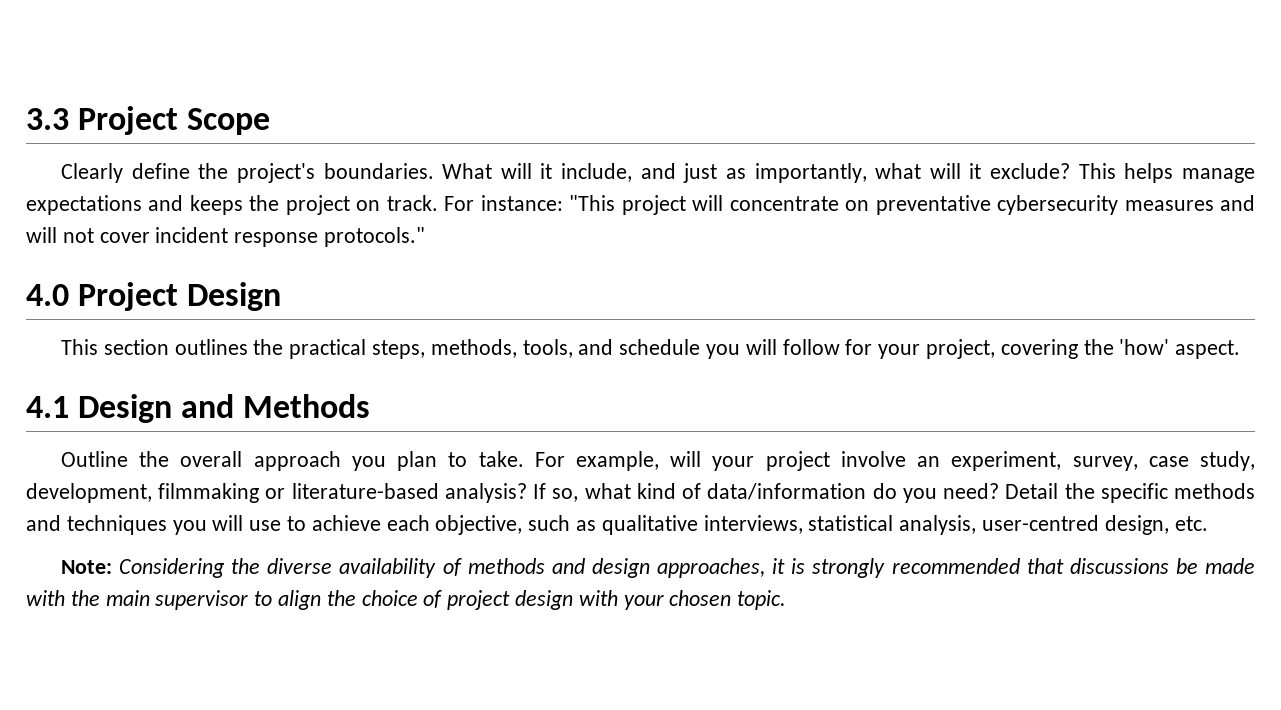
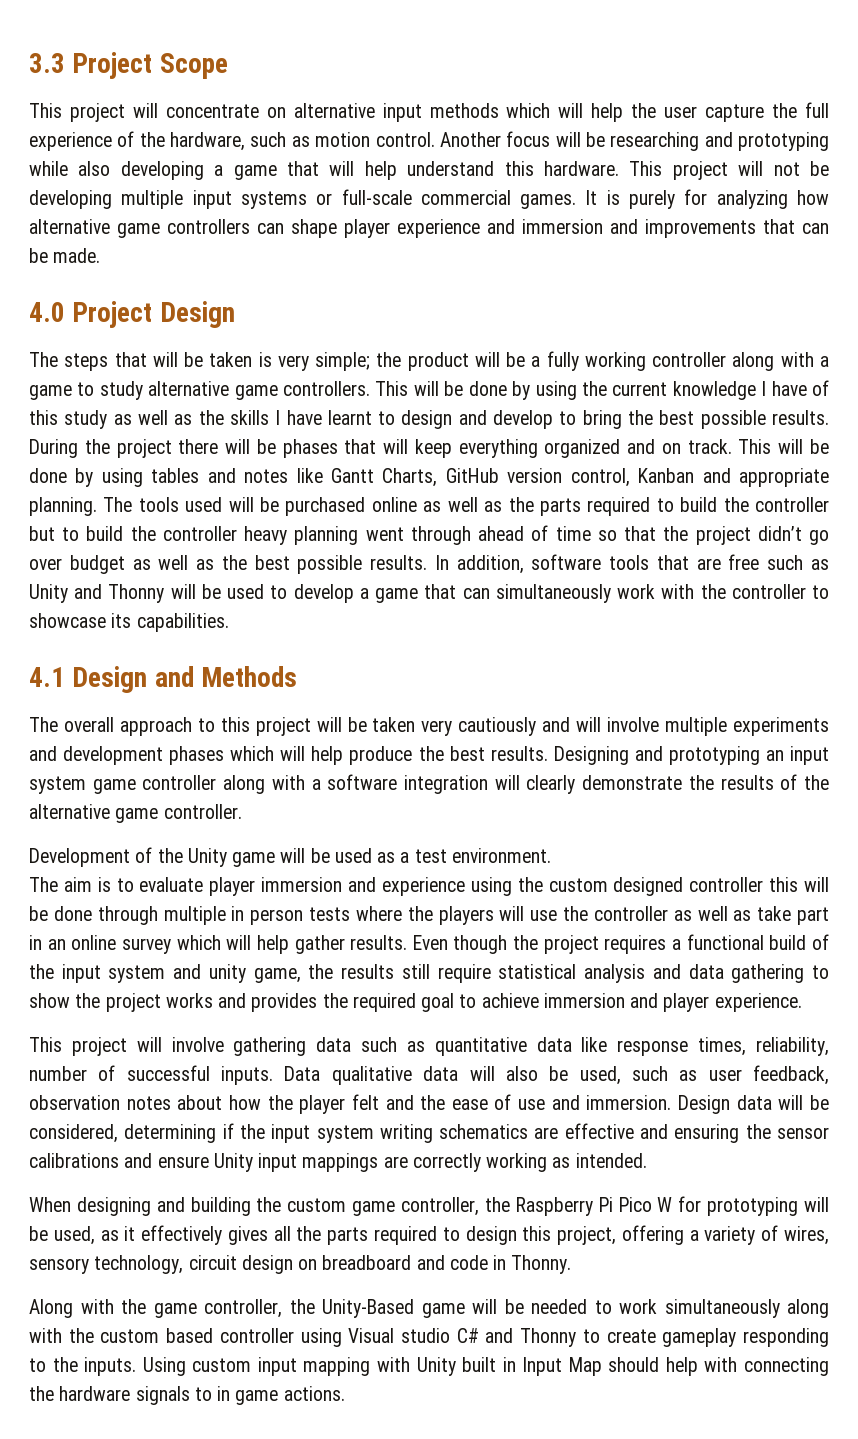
[60,163,1255,183] [26,195,1256,215] [26,227,426,247] [26,282,282,311] [60,339,1241,359] [26,394,371,423] [60,451,1255,471] [26,483,1256,503] [26,515,1208,535] [60,558,1255,578] [26,590,787,610] Clearly define the project's boundaries. What will it include, and just as importantly, what will it exclude? This helps manage expectations and keeps the project on track. For instance: "This project will concentrate on preventative cybersecurity measures and will not cover incident response protocols." // 4.0 Project Design // This section outlines the practical steps, methods, tools, and schedule you will follow for your project, covering the 'how' aspect. // 4.1 Design and Methods // Outline the overall approach you plan to take. For example, will your project involve an experiment, survey, case study, development, filmmaking or literature-based analysis? If so, what kind of data/information do you need? Detail the specific methods and techniques you will use to achieve each objective, such as qualitative interviews, statistical analysis, user-centred design, etc. // Note: Considering the diverse availability of methods and design approaches, it is strongly recommended that discussions be made with the main supervisor to align the choice of project design with your chosen topic. -> [29,102,829,122] [29,131,829,151] [29,161,829,180] [29,189,829,209] [29,219,829,238] [29,248,101,263] [29,301,235,328] [29,351,830,371] [29,380,829,400] [29,410,829,429] [29,439,829,458] [29,468,830,487] [29,497,829,516] [29,525,830,545] [29,554,829,574] [29,584,830,603] [29,613,229,632] [29,666,298,693] [29,717,829,736] [29,746,829,765] [29,774,829,794] [29,804,242,823] [29,847,551,867] [29,877,830,896] [29,906,830,925] [29,934,829,954] [29,964,830,983] [29,993,802,1012] [29,1037,829,1056] [29,1065,830,1085] [29,1094,829,1114] [29,1123,829,1143] [29,1153,647,1172] [29,1196,830,1216] [29,1225,830,1245] [29,1255,572,1274] [29,1299,829,1318] [29,1328,829,1347] [29,1357,829,1376] [29,1386,345,1405] This project will concentrate on alternative input methods which will help the user capture the full experience of the hardware, such as motion control. Another focus will be researching and prototyping while also developing a game that will help understand this hardware. This project will not be developing multiple input systems or full-scale commercial games. It is purely for analyzing how alternative game controllers can shape player experience and immersion and improvements that can be made. // 4.0 Project Design // The steps that will be taken is very simple; the product will be a fully working controller along with a game to study alternative game controllers. This will be done by using the current knowledge I have of this study as well as the skills I have learnt to design and develop to bring the best possible results. During the project there will be phases that will keep everything organized and on track. This will be done by using tables and notes like Gantt Charts, GitHub version control, Kanban and appropriate planning. The tools used will be purchased online as well as the parts required to build the controller but to build the controller heavy planning went through ahead of time so that the project didn’t go over budget as well as the best possible results. In addition, software tools that are free such as Unity and Thonny will be used to develop a game that can simultaneously work with the controller to showcase its capabilities. // 4.1 Design and Methods // The overall approach to this project will be taken very cautiously and will involve multiple experiments and development phases which will help produce the best results. Designing and prototyping an input system game controller along with a software integration will clearly demonstrate the results of the alternative game controller. // Development of the Unity game will be used as a test environment. // The aim is to evaluate player immersion and experience using the custom designed controller this will be done through multiple in person tests where the players will use the controller as well as take part in an online survey which will help gather results. Even though the project requires a functional build of the input system and unity game, the results still require statistical analysis and data gathering to show the project works and provides the required goal to achieve immersion and player experience. // This project will involve gathering data such as quantitative data like response times, reliability, number of successful inputs. Data qualitative data will also be used, such as user feedback, observation notes about how the player felt and the ease of use and immersion. Design data will be considered, determining if the input system writing schematics are effective and ensuring the sensor calibrations and ensure Unity input mappings are correctly working as intended. // When designing and building the custom game controller, the Raspberry Pi Pico W for prototyping will be used, as it effectively gives all the parts required to design this project, offering a variety of wires, sensory technology, circuit design on breadboard and code in Thonny. // Along with the game controller, the Unity-Based game will be needed to work simultaneously along with the custom based controller using Visual studio C# and Thonny to create gameplay responding to the inputs. Using custom input mapping with Unity built in Input Map should help with connecting the hardware signals to in game actions.

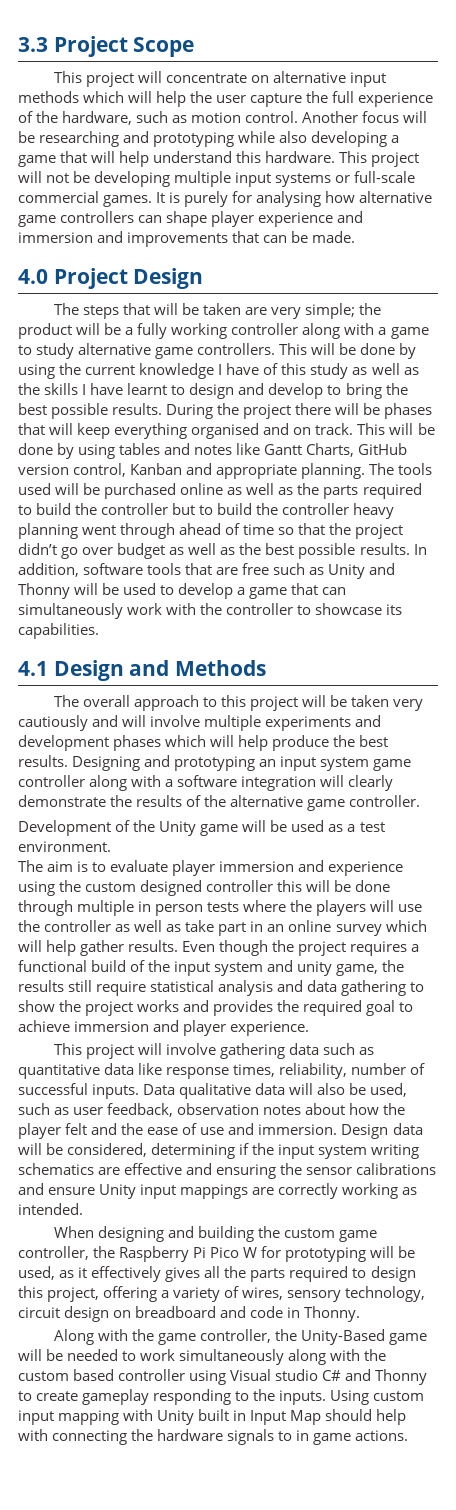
[716,190,788,209] analyzing -> [256,191,322,207] analysing
[258,352,272,367] is -> [245,307,268,315] are
[544,439,621,458] organized -> [191,423,260,439] organised

